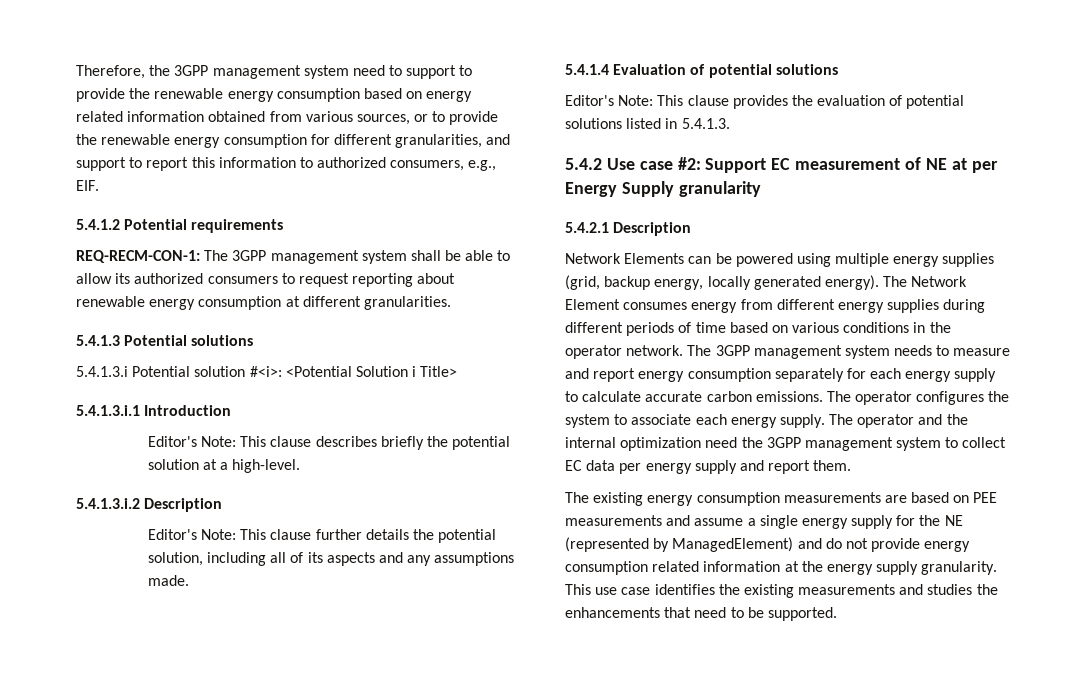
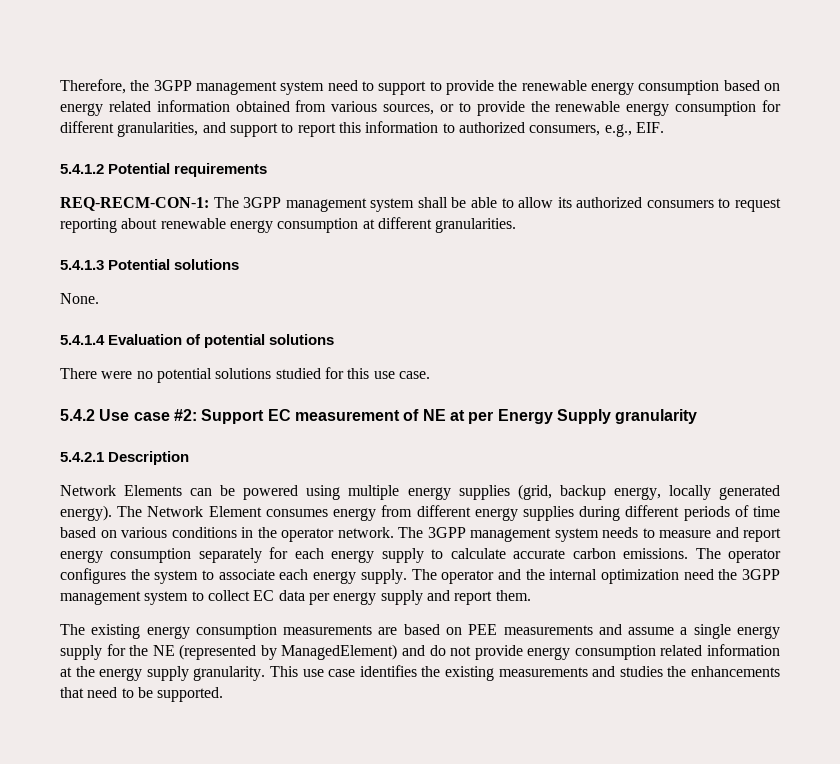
[76,366,458,377] [76,405,232,416] [147,436,511,450] [147,459,301,473] [76,498,223,512] [147,529,497,543] [147,552,515,566] [147,575,189,586] 5.4.1.3.i Potential solution #<i>: <Potential Solution i Title> // 5.4.1.3.i.1 Introduction // Editor's Note: This clause describes briefly the potential solution at a high-level. // 5.4.1.3.i.2 Description // Editor's Note: This clause further details the potential solution, including all of its aspects and any assumptions made. -> [60,293,99,304] None.
[565,95,965,109] [565,118,730,129] Editor's Note: This clause provides the evaluation of potential solutions listed in 5.4.1.3. -> [60,367,430,383] There were no potential solutions studied for this use case.

